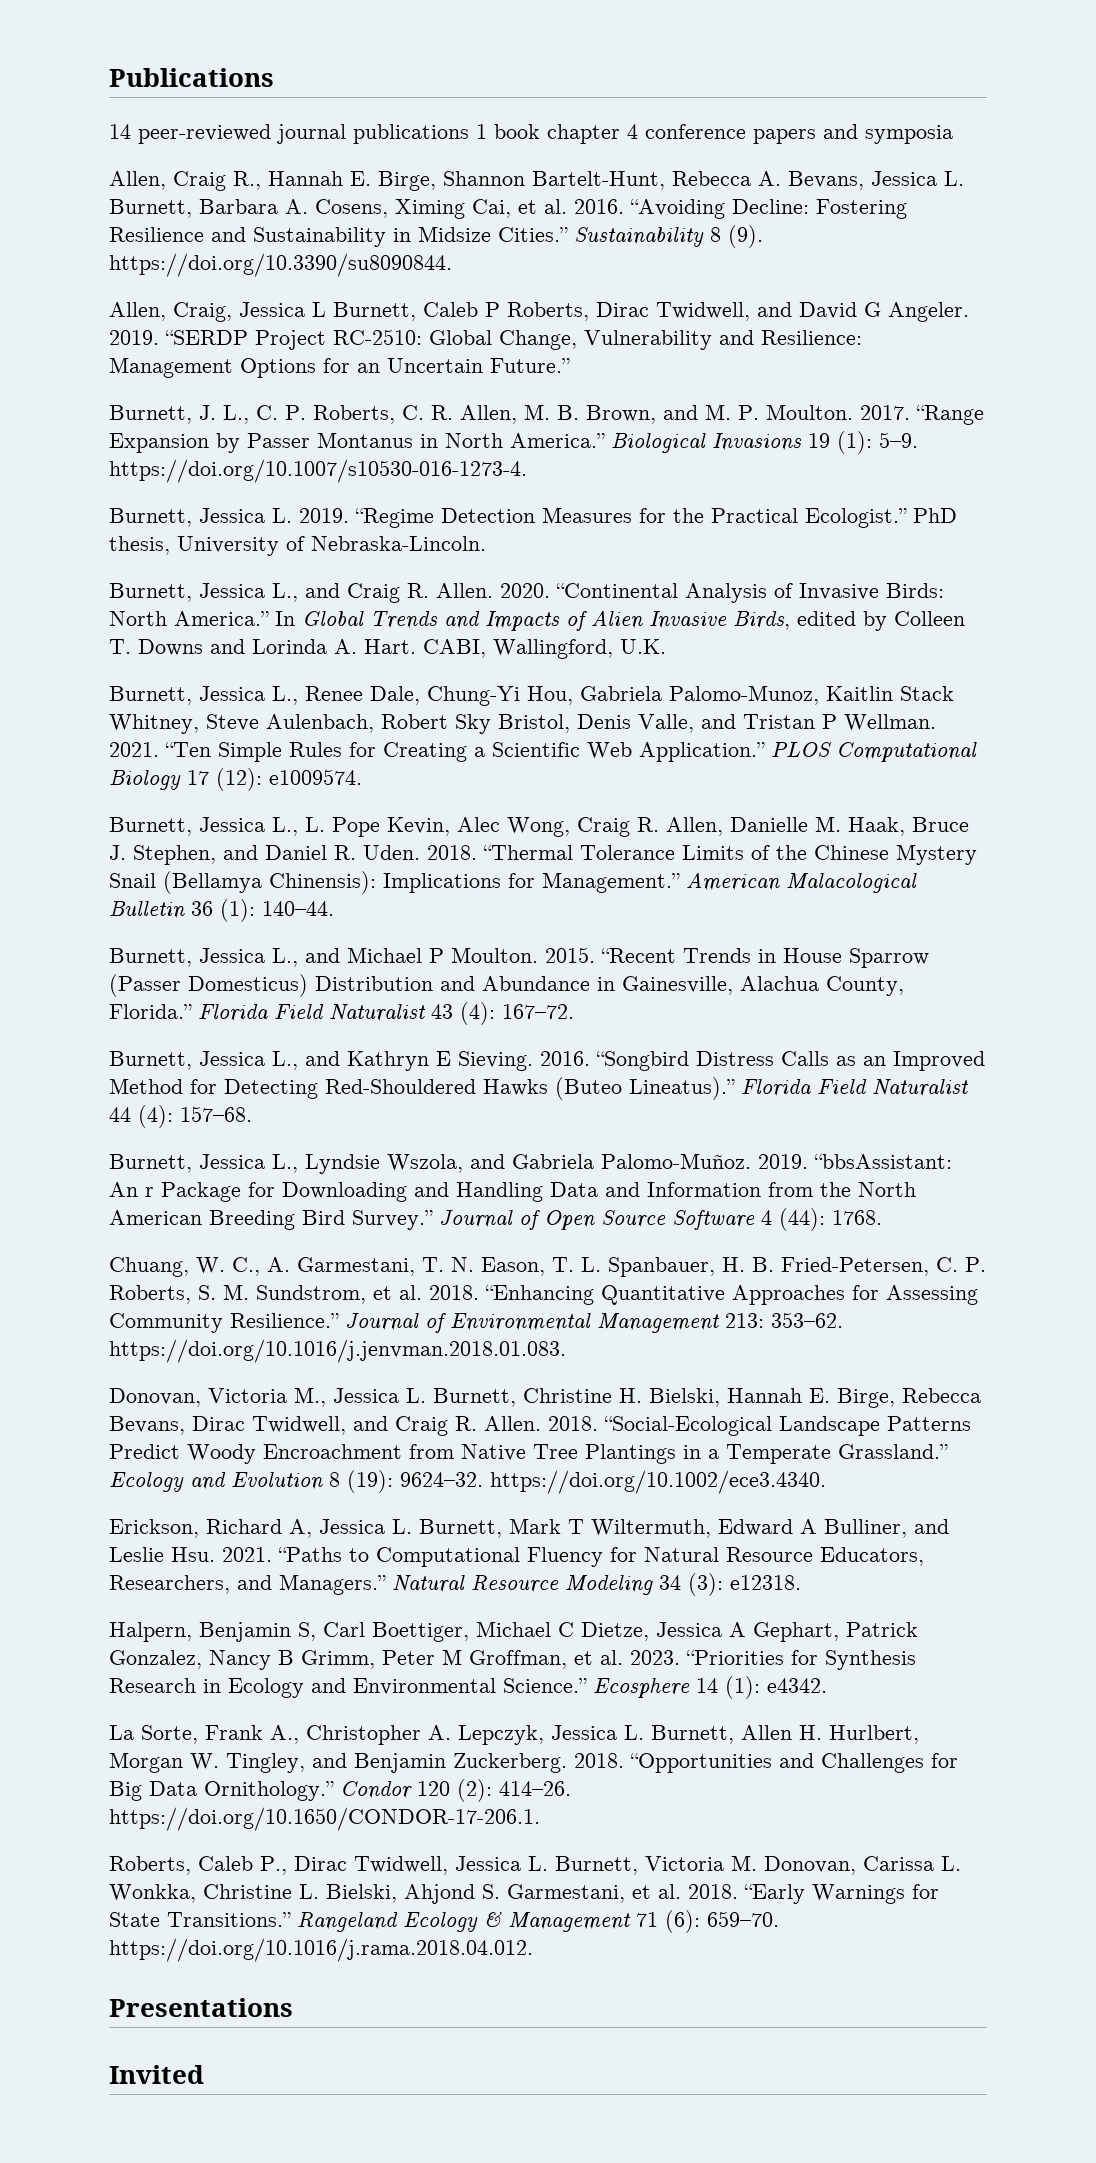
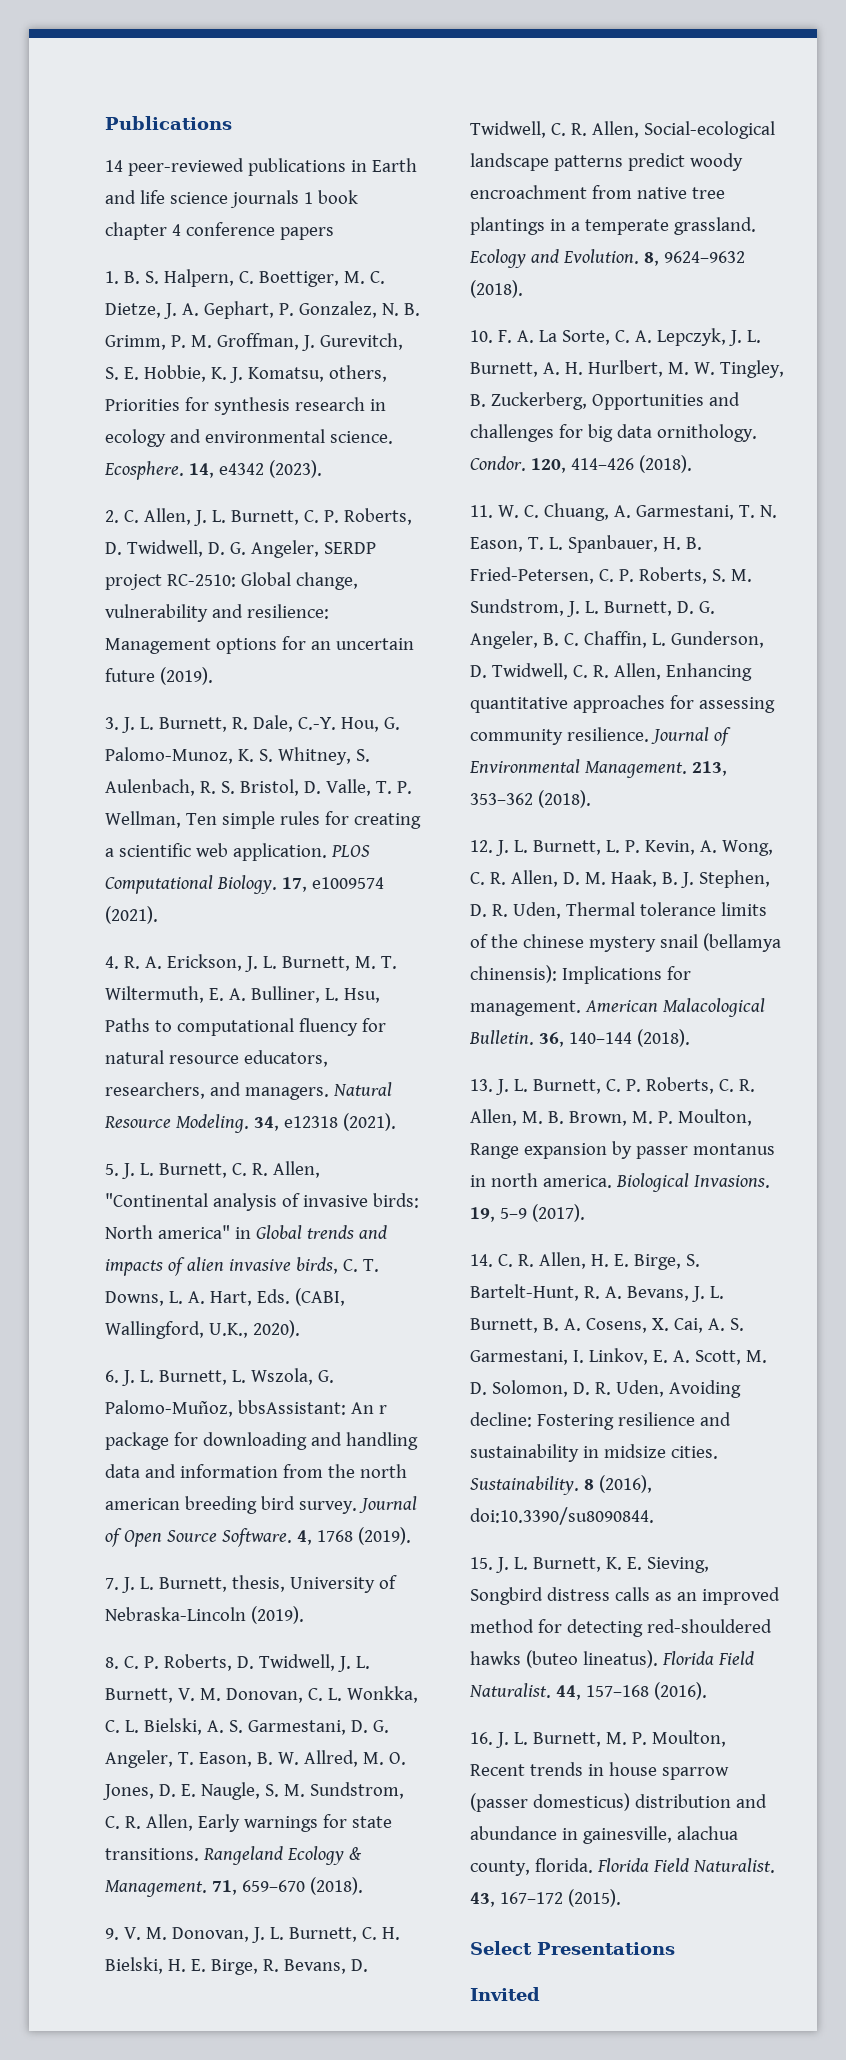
[277,124,469,144] journal publications -> [247,158,417,176] [105,190,299,208] publications in Earth and life science journals
[823,124,953,144] [109,171,964,191] [109,199,907,219] [109,225,763,248] [109,253,452,277] [109,302,969,322] [109,329,862,350] [109,357,570,378] [109,404,984,425] [109,431,918,454] [109,459,527,483] [109,507,957,528] [109,536,486,556] [109,583,944,603] [109,610,965,631] [109,639,666,659] [109,685,954,706] [109,714,936,734] [109,742,977,762] [109,768,362,791] [109,816,969,837] [109,844,977,865] [109,871,917,894] [109,899,334,922] [109,947,929,968] [109,974,904,997] [109,1002,574,1025] [109,1051,985,1071] [109,1077,969,1100] [109,1105,252,1128] [109,1153,952,1174] [109,1182,916,1202] [109,1208,882,1231] [109,1257,260,1277] and symposia // Allen, Craig R., Hannah E. Birge, Shannon Bartelt-Hunt, Rebecca A. Bevans, Jessica L. Burnett, Barbara A. Cosens, Ximing Cai, et al. 2016. “Avoiding Decline: Fostering Resilience and Sustainability in Midsize Cities.” Sustainability 8 (9). https://doi.org/10.3390/su8090844. // Allen, Craig, Jessica L Burnett, Caleb P Roberts, Dirac Twidwell, and David G Angeler. 2019. “SERDP Project RC-2510: Global Change, Vulnerability and Resilience: Management Options for an Uncertain Future.” // Burnett, J. L., C. P. Roberts, C. R. Allen, M. B. Brown, and M. P. Moulton. 2017. “Range Expansion by Passer Montanus in North America.” Biological Invasions 19 (1): 5–9. https://doi.org/10.1007/s10530-016-1273-4. // Burnett, Jessica L. 2019. “Regime Detection Measures for the Practical Ecologist.” PhD thesis, University of Nebraska-Lincoln. // Burnett, Jessica L., and Craig R. Allen. 2020. “Continental Analysis of Invasive Birds: North America.” In Global Trends and Impacts of Alien Invasive Birds, edited by Colleen T. Downs and Lorinda A. Hart. CABI, Wallingford, U.K. // Burnett, Jessica L., Renee Dale, Chung-Yi Hou, Gabriela Palomo-Munoz, Kaitlin Stack Whitney, Steve Aulenbach, Robert Sky Bristol, Denis Valle, and Tristan P Wellman. 2021. “Ten Simple Rules for Creating a Scientific Web Application.” PLOS Computational Biology 17 (12): e1009574. // Burnett, Jessica L., L. Pope Kevin, Alec Wong, Craig R. Allen, Danielle M. Haak, Bruce J. Stephen, and Daniel R. Uden. 2018. “Thermal Tolerance Limits of the Chinese Mystery Snail (Bellamya Chinensis): Implications for Management.” American Malacological Bulletin 36 (1): 140–44. // Burnett, Jessica L., and Michael P Moulton. 2015. “Recent Trends in House Sparrow (Passer Domesticus) Distribution and Abundance in Gainesville, Alachua County, Florida.” Florida Field Naturalist 43 (4): 167–72. // Burnett, Jessica L., and Kathryn E Sieving. 2016. “Songbird Distress Calls as an Improved Method for Detecting Red-Shouldered Hawks (Buteo Lineatus).” Florida Field Naturalist 44 (4): 157–68. // Burnett, Jessica L., Lyndsie Wszola, and Gabriela Palomo-Muñoz. 2019. “bbsAssistant: An r Package for Downloading and Handling Data and Information from the North American Breeding Bird Survey.” Journal of Open Source Software 4 (44): 1768. // Chuang, W. C., -> [105,269,385,287] [105,301,420,319] [105,333,403,351] [105,365,387,383] [105,397,386,415] [105,429,393,447] [104,460,322,480] [105,508,412,526] [105,540,376,558] [105,572,358,590] [105,604,329,622] [105,636,414,654] [105,667,213,685] [105,715,400,733] [105,747,370,765] [105,779,412,796] [105,811,421,829] [105,843,370,861] [105,875,384,894] [105,906,158,924] [105,954,397,972] [105,986,380,1003] [105,1018,386,1036] [105,1050,328,1067] [105,1082,392,1100] [104,1113,396,1133] [105,1161,320,1179] [105,1193,419,1211] [105,1225,387,1239] [105,1257,379,1276] [105,1288,345,1306] [105,1320,300,1339] [105,1368,334,1386] [105,1400,387,1417] [105,1432,418,1450] [105,1464,407,1478] [105,1496,417,1514] [105,1527,411,1547] [105,1575,397,1593] [105,1606,304,1624] [105,1654,370,1672] [105,1686,418,1703] [105,1718,389,1735] [105,1750,406,1768] [103,1782,404,1800] [105,1814,392,1832] [105,1846,362,1865] [105,1877,363,1897] [105,1927,400,1943] [105,1957,368,1975] [470,121,775,139] [470,153,743,171] [470,185,725,199] [470,217,756,235] [469,249,745,268] [470,280,523,298] [470,328,761,346] [470,360,784,378] [470,392,740,410] [470,424,757,442] [470,455,692,473] [470,503,609,521] // 1. B. S. Halpern, C. Boettiger, M. C. Dietze, J. A. Gephart, P. Gonzalez, N. B. Grimm, P. M. Groffman, J. Gurevitch, S. E. Hobbie, K. J. Komatsu, others, Priorities for synthesis research in ecology and environmental science. Ecosphere. 14, e4342 (2023). // 2. C. Allen, J. L. Burnett, C. P. Roberts, D. Twidwell, D. G. Angeler, SERDP project RC-2510: Global change, vulnerability and resilience: Management options for an uncertain future (2019). // 3. J. L. Burnett, R. Dale, C.-Y. Hou, G. Palomo-Munoz, K. S. Whitney, S. Aulenbach, R. S. Bristol, D. Valle, T. P. Wellman, Ten simple rules for creating a scientific web application. PLOS Computational Biology. 17, e1009574 (2021). // 4. R. A. Erickson, J. L. Burnett, M. T. Wiltermuth, E. A. Bulliner, L. Hsu, Paths to computational fluency for natural resource educators, researchers, and managers. Natural Resource Modeling. 34, e12318 (2021). // 5. J. L. Burnett, C. R. Allen, "Continental analysis of invasive birds: North america" in Global trends and impacts of alien invasive birds, C. T. Downs, L. A. Hart, Eds. (CABI, Wallingford, U.K., 2020). // 6. J. L. Burnett, L. Wszola, G. Palomo-Muñoz, bbsAssistant: An r package for downloading and handling data and information from the north american breeding bird survey. Journal of Open Source Software. 4, 1768 (2019). // 7. J. L. Burnett, thesis, University of Nebraska-Lincoln (2019). // 8. C. P. Roberts, D. Twidwell, J. L. Burnett, V. M. Donovan, C. L. Wonkka, C. L. Bielski, A. S. Garmestani, D. G. Angeler, T. Eason, B. W. Allred, M. O. Jones, D. E. Naugle, S. M. Sundstrom, C. R. Allen, Early warnings for state transitions. Rangeland Ecology & Management. 71, 659–670 (2018). // 9. V. M. Donovan, J. L. Burnett, C. H. Bielski, H. E. Birge, R. Bevans, D. Twidwell, C. R. Allen, Social-ecological landscape patterns predict woody encroachment from native tree plantings in a temperate grassland. Ecology and Evolution. 8, 9624–9632 (2018). // 10. F. A. La Sorte, C. A. Lepczyk, J. L. Burnett, A. H. Hurlbert, M. W. Tingley, B. Zuckerberg, Opportunities and challenges for big data ornithology. Condor. 120, 414–426 (2018). // 11. W. C. Chuang,
[373,1285,978,1305] [109,1312,843,1333] [109,1339,566,1363] [109,1387,981,1408] [109,1416,971,1436] [109,1444,948,1464] [109,1470,826,1494] [109,1518,949,1538] [109,1547,924,1567] [109,1573,801,1596] [109,1621,918,1642] [109,1649,916,1670] [109,1676,827,1699] [109,1725,919,1745] [109,1752,958,1773] [109,1779,571,1802] [109,1807,540,1831] [109,1855,961,1875] [109,1884,939,1904] [109,1910,779,1933] [109,1938,533,1962] et al. 2018. “Enhancing Quantitative Approaches for Assessing Community Resilience.” Journal of Environmental Management 213: 353–62. https://doi.org/10.1016/j.jenvman.2018.01.083. // Donovan, Victoria M., Jessica L. Burnett, Christine H. Bielski, Hannah E. Birge, Rebecca Bevans, Dirac Twidwell, and Craig R. Allen. 2018. “Social-Ecological Landscape Patterns Predict Woody Encroachment from Native Tree Plantings in a Temperate Grassland.” Ecology and Evolution 8 (19): 9624–32. https://doi.org/10.1002/ece3.4340. // Erickson, Richard A, Jessica L. Burnett, Mark T Wiltermuth, Edward A Bulliner, and Leslie Hsu. 2021. “Paths to Computational Fluency for Natural Resource Educators, Researchers, and Managers.” Natural Resource Modeling 34 (3): e12318. // Halpern, Benjamin S, Carl Boettiger, Michael C Dietze, Jessica A Gephart, Patrick Gonzalez, Nancy B Grimm, Peter M Groffman, et al. 2023. “Priorities for Synthesis Research in Ecology and Environmental Science.” Ecosphere 14 (1): e4342. // La Sorte, Frank A., Christopher A. Lepczyk, Jessica L. Burnett, Allen H. Hurlbert, Morgan W. Tingley, and Benjamin Zuckerberg. 2018. “Opportunities and Challenges for Big Data Ornithology.” Condor 120 (2): 414–26. https://doi.org/10.1650/CONDOR-17-206.1. // Roberts, Caleb P., Dirac Twidwell, Jessica L. Burnett, Victoria M. Donovan, Carissa L. Wonkka, Christine L. Bielski, Ahjond S. Garmestani, et al. 2018. “Early Warnings for State Transitions.” Rangeland Ecology & Management 71 (6): 659–70. https://doi.org/10.1016/j.rama.2018.04.012. // -> [566,601,715,617] [470,631,764,649] [470,663,752,681] [470,695,775,713] [470,727,731,746] [469,759,727,778] [470,790,591,808] [470,840,773,856] [470,870,770,888] [470,902,767,919] [470,933,781,952] [470,965,691,984] [470,998,765,1017] [469,1029,690,1047] [470,1077,755,1095] [470,1109,752,1126] [470,1141,775,1159] [470,1173,770,1192] [470,1204,585,1222] [470,1252,700,1270] [470,1284,724,1302] [470,1318,744,1333] [470,1348,767,1365] [470,1380,741,1398] [470,1412,731,1430] [470,1444,718,1462] [470,1475,652,1495] [470,1507,654,1525] [470,1557,709,1573] [470,1587,780,1605] [470,1619,772,1637] [470,1650,754,1668] [469,1682,707,1700] [470,1730,726,1748] [470,1762,729,1780] [470,1793,767,1812] [470,1826,738,1844] [470,1858,775,1876] [470,1889,621,1907] [470,1941,532,1955] J. L. Burnett, D. G. Angeler, B. C. Chaffin, L. Gunderson, D. Twidwell, C. R. Allen, Enhancing quantitative approaches for assessing community resilience. Journal of Environmental Management. 213, 353–362 (2018). // 12. J. L. Burnett, L. P. Kevin, A. Wong, C. R. Allen, D. M. Haak, B. J. Stephen, D. R. Uden, Thermal tolerance limits of the chinese mystery snail (bellamya chinensis): Implications for management. American Malacological Bulletin. 36, 140–144 (2018). // 13. J. L. Burnett, C. P. Roberts, C. R. Allen, M. B. Brown, M. P. Moulton, Range expansion by passer montanus in north america. Biological Invasions. 19, 5–9 (2017). // 14. C. R. Allen, H. E. Birge, S. Bartelt-Hunt, R. A. Bevans, J. L. Burnett, B. A. Cosens, X. Cai, A. S. Garmestani, I. Linkov, E. A. Scott, M. D. Solomon, D. R. Uden, Avoiding decline: Fostering resilience and sustainability in midsize cities. Sustainability. 8 (2016), doi:10.3390/su8090844. // 15. J. L. Burnett, K. E. Sieving, Songbird distress calls as an improved method for detecting red-shouldered hawks (buteo lineatus). Florida Field Naturalist. 44, 157–168 (2016). // 16. J. L. Burnett, M. P. Moulton, Recent trends in house sparrow (passer domesticus) distribution and abundance in gainesville, alachua county, florida. Florida Field Naturalist. 43, 167–172 (2015). // Select

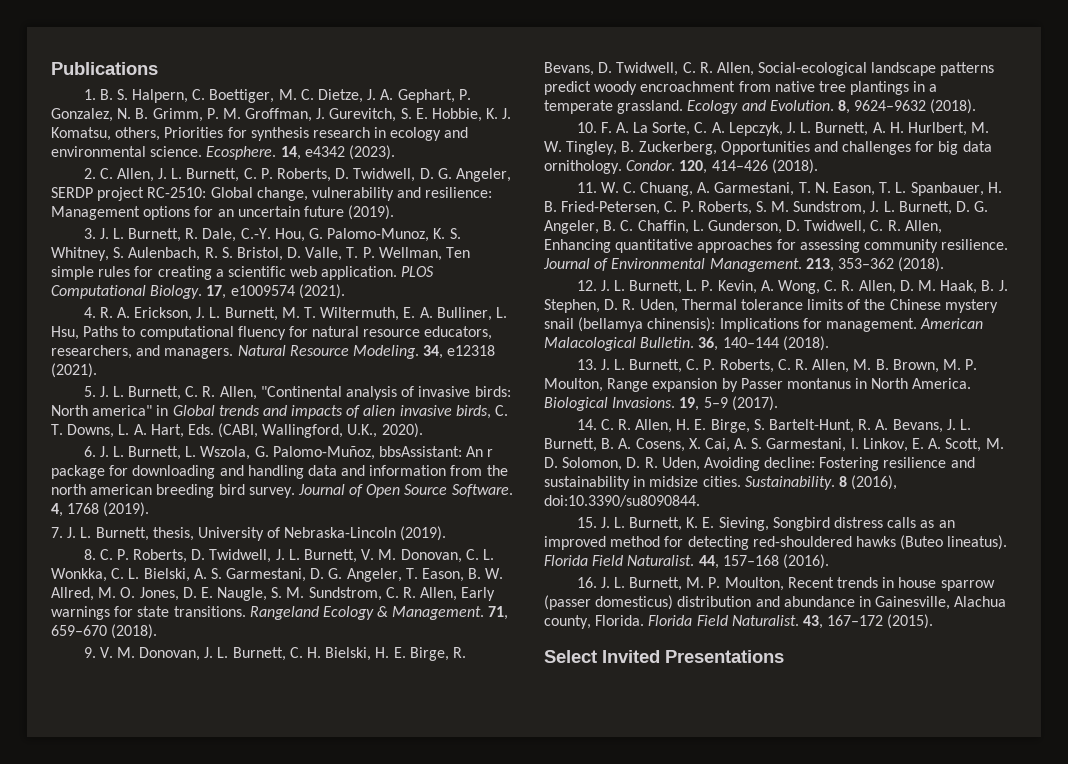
[105,158,417,176] [105,190,358,208] [105,222,334,240] // 14 peer-reviewed publications in Earth and life science journals 1 book chapter 4 conference papers -> (158, 68) none
[522,934,584,948] chinese -> [889,299,941,310] Chinese
[635,1146,688,1159] passer -> [740,378,783,389] Passer
[490,1173,612,1188] north america. -> [871,378,972,389] North America.
[525,1650,578,1668] (buteo -> [900,535,944,550] (Buteo
[582,1826,738,1844] [470,1858,593,1876] gainesville, alachua county, florida. -> [875,596,1007,610] [544,615,645,629] Gainesville, Alachua county, Florida.
(532, 1948) none -> [602,650,660,663] Invited
[470,1987,540,2001] // Invited -> (784, 656) none

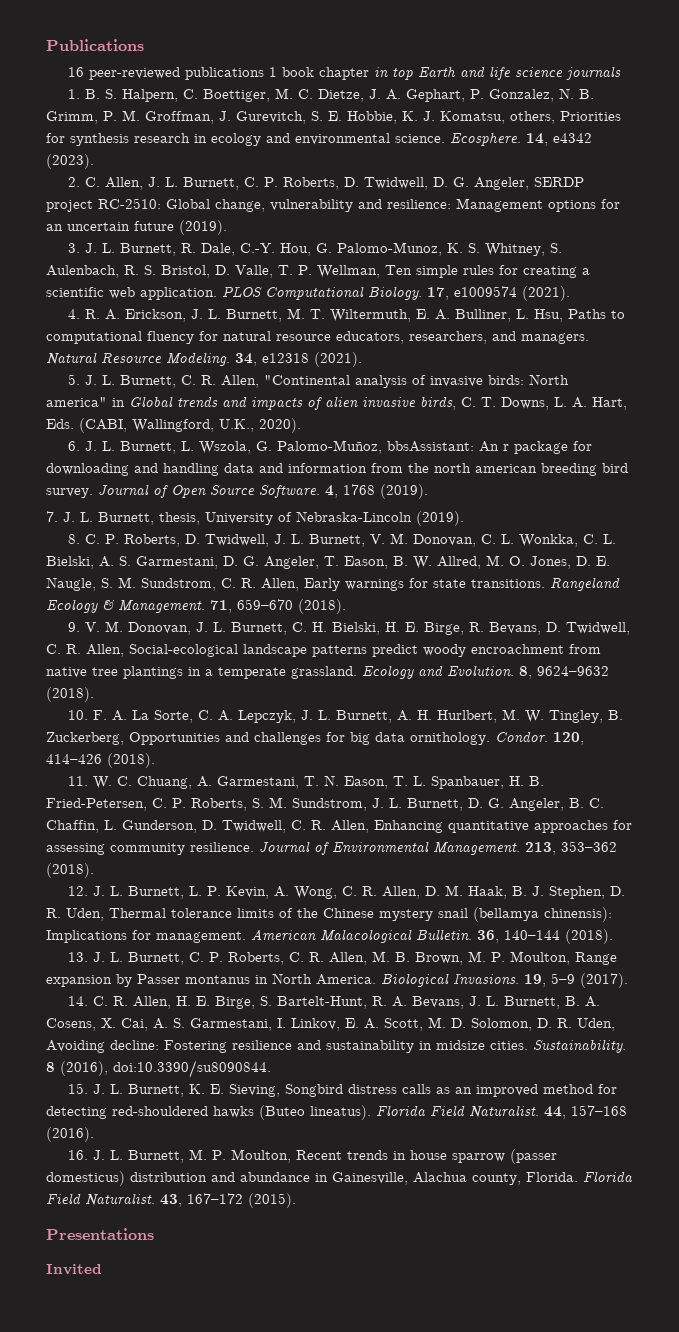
(158, 68) none -> [68,66,622,80] // 16 peer-reviewed publications 1 book chapter in top Earth and life science journals
[544,650,784,663] Select Invited Presentations -> [46,1228,154,1240] [46,1264,102,1275] Presentations // Invited

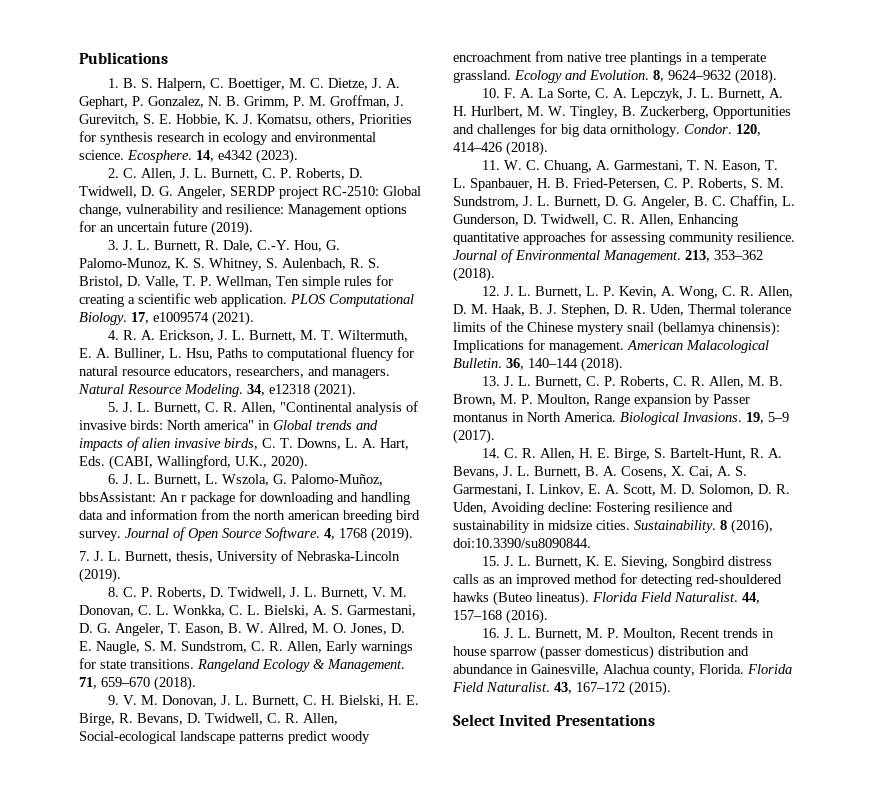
[68,66,622,80] // 16 peer-reviewed publications 1 book chapter in top Earth and life science journals -> (168, 58) none
(296, 1200) none -> [453,714,552,726] Select Invited
[46,1264,102,1275] // Invited -> (655, 720) none

